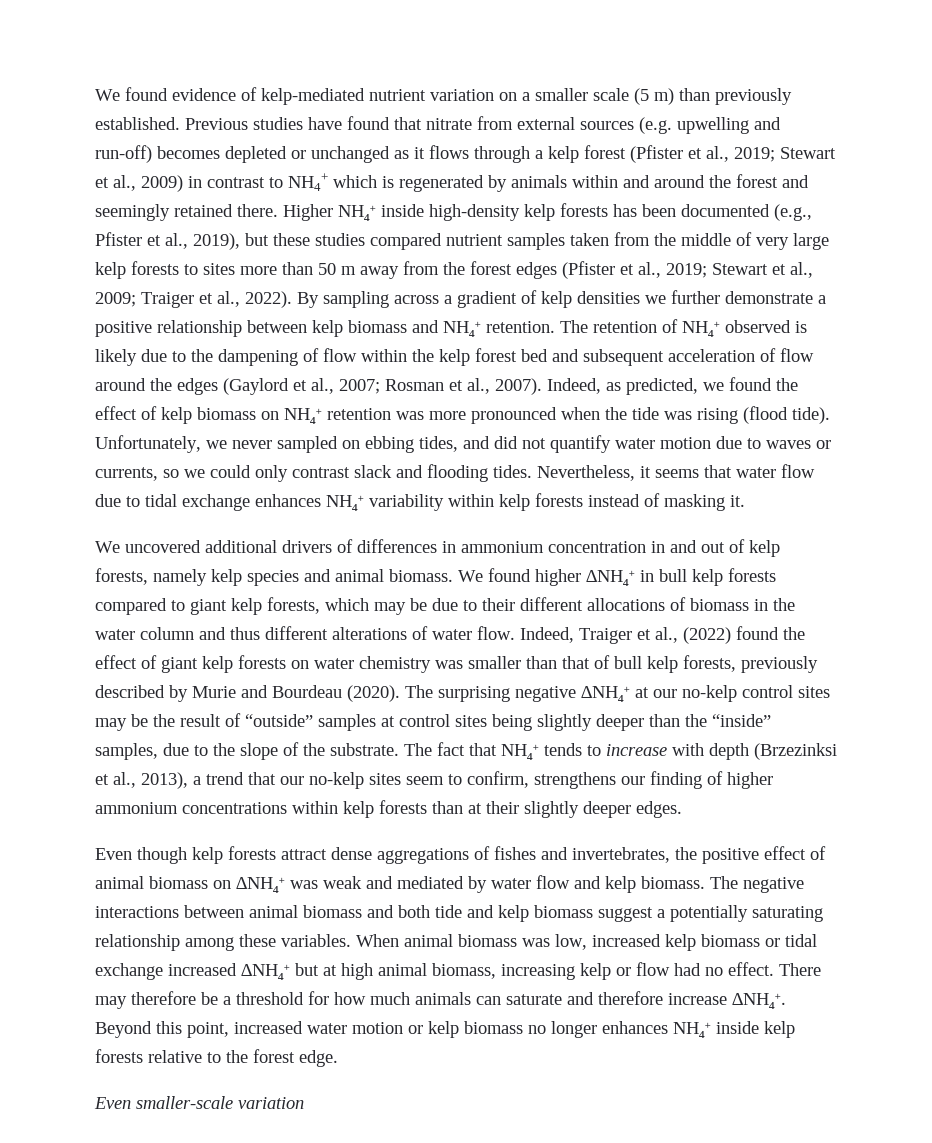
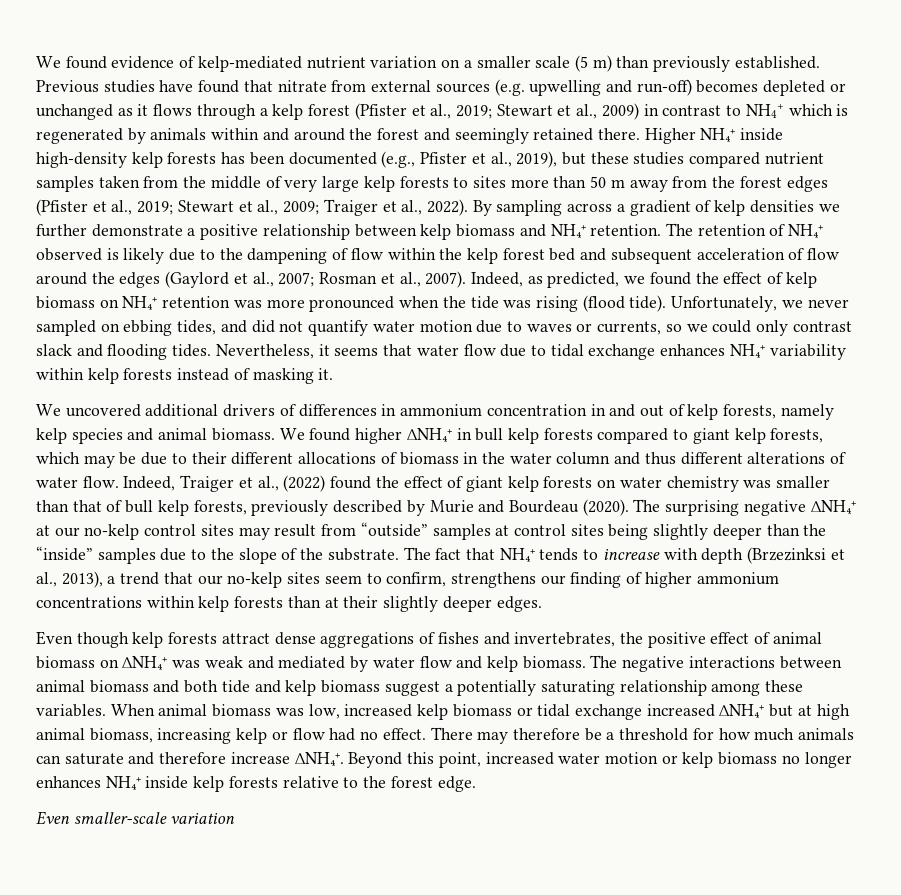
[131,713,241,727] be the result of -> [274,524,357,537] result from
[95,743,158,760] samples, -> [97,548,156,564] samples

